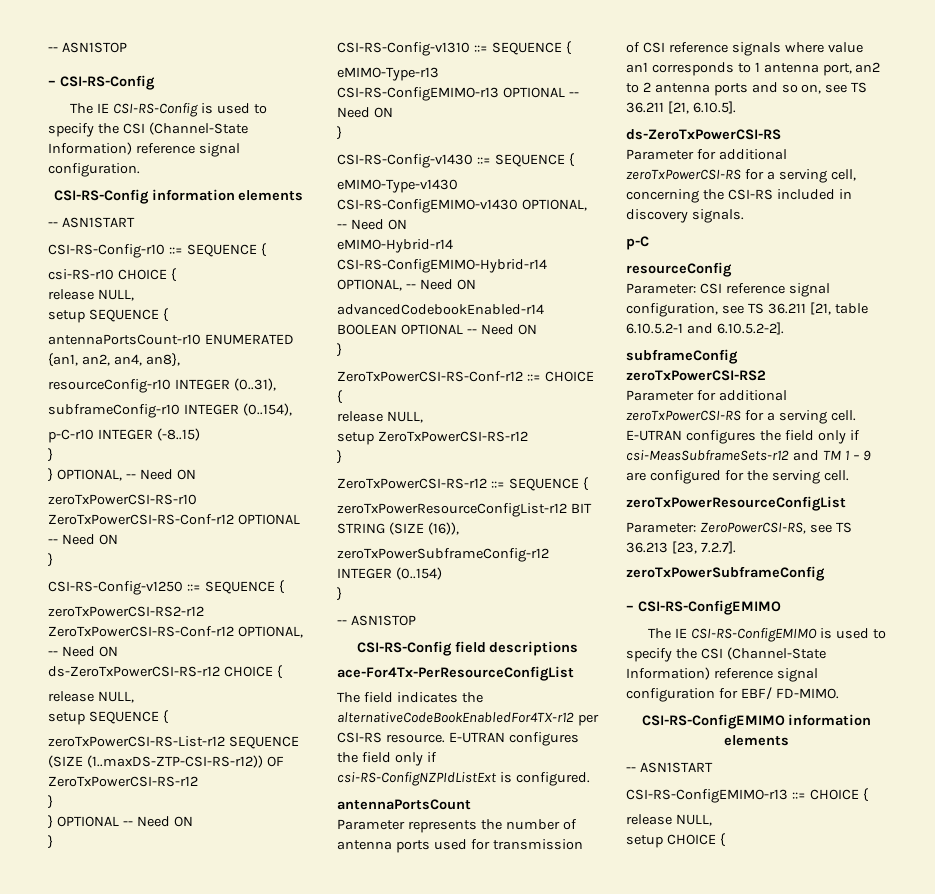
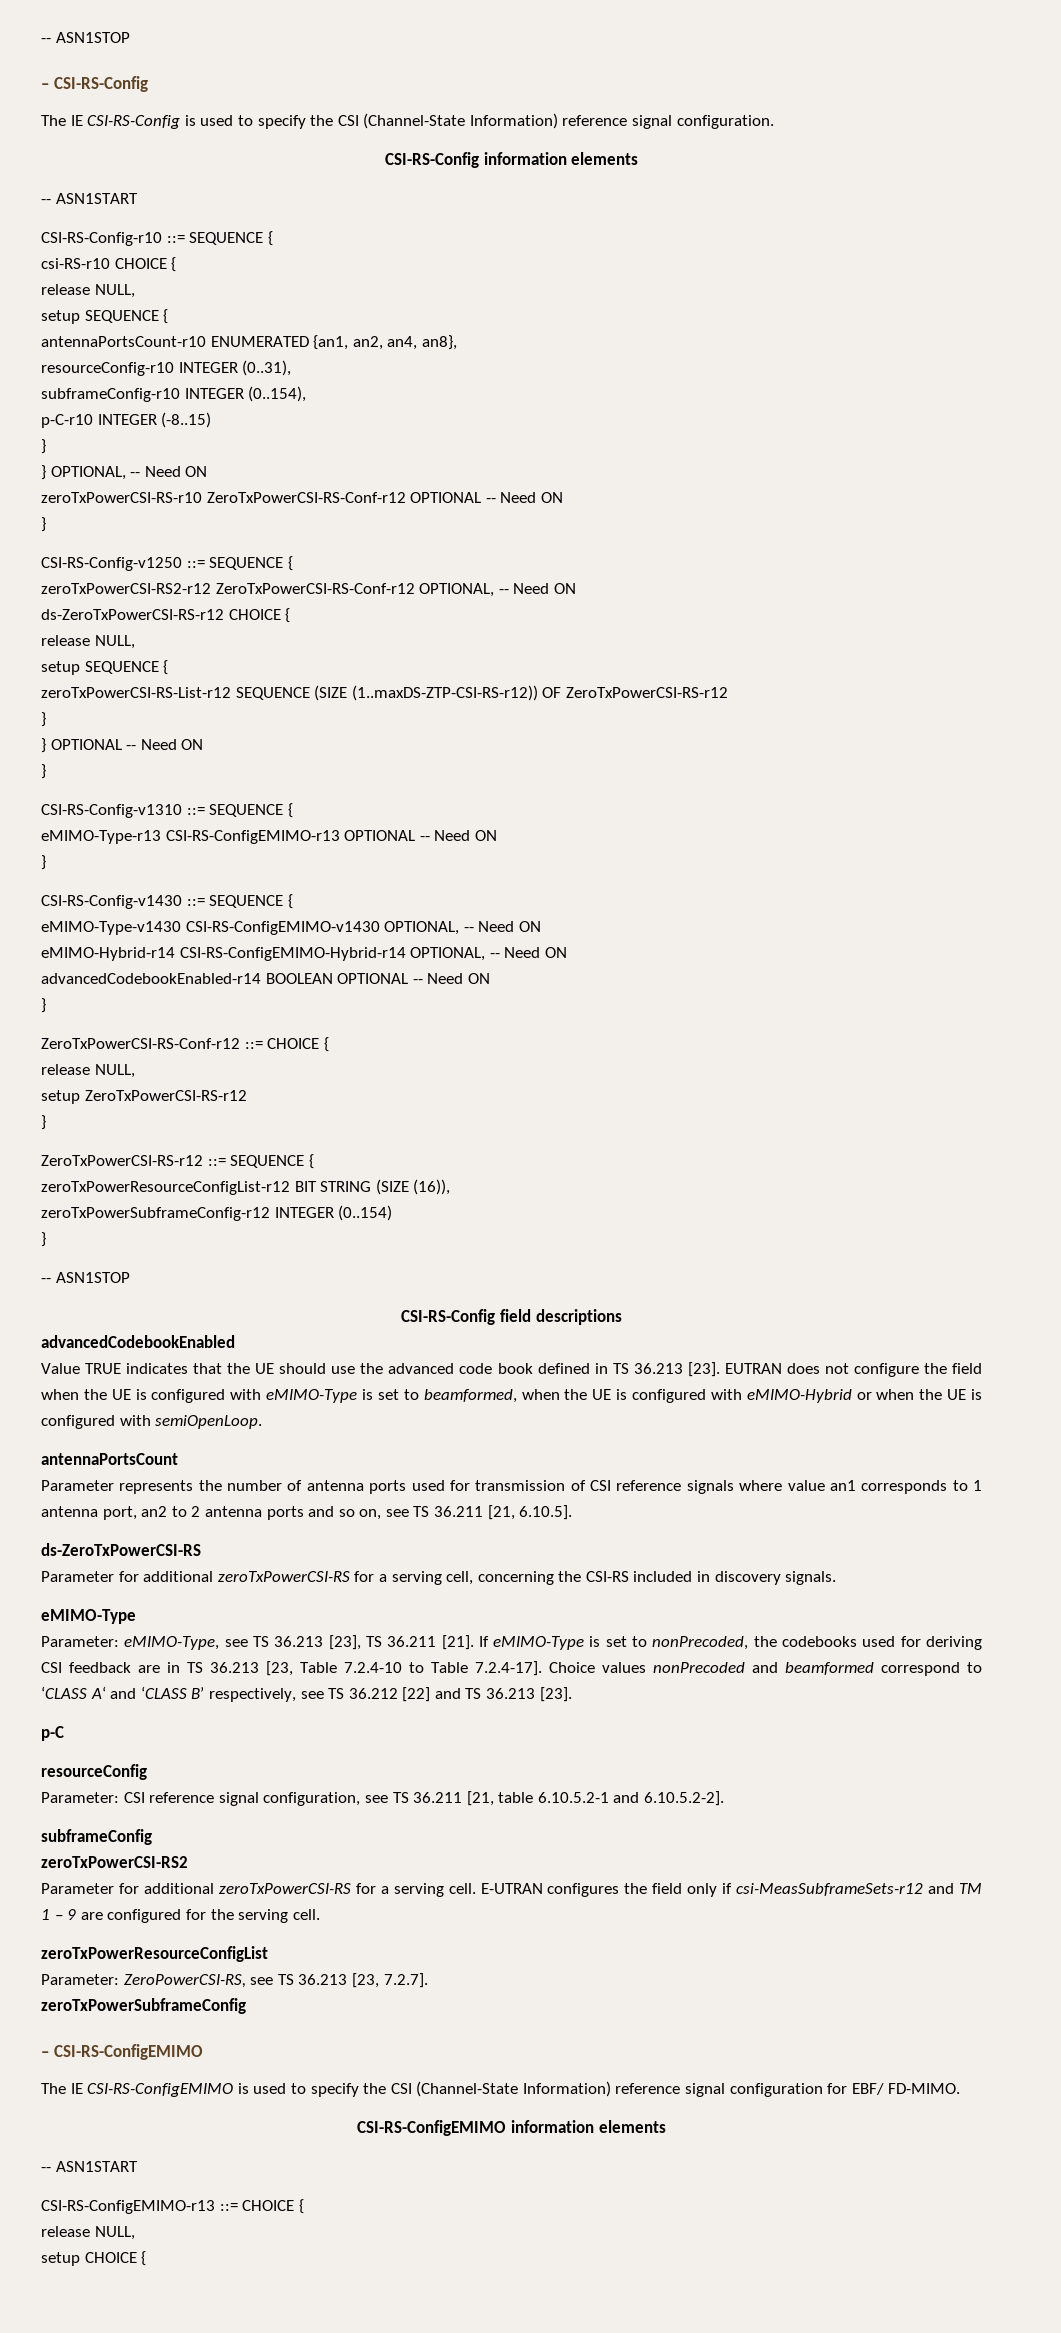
[337,666,574,681] [337,692,483,703] [337,712,599,726] [337,732,579,746] [337,752,437,766] [337,772,590,786] ace-For4Tx-PerResourceConfigList // The field indicates the alternativeCodeBookEnabledFor4TX-r12 per CSI-RS resource. E-UTRAN configures the field only if csi-RS-ConfigNZPIdListExt is configured. -> [41,1335,235,1348] [41,1362,982,1377] [41,1389,983,1403] [41,1415,263,1429] advancedCodebookEnabled // Value TRUE indicates that the UE should use the advanced code book defined in TS 36.213 [23]. EUTRAN does not configure the field when the UE is configured with eMIMO-Type is set to beamformed, when the UE is configured with eMIMO-Hybrid or when the UE is configured with semiOpenLoop.
(744, 216) none -> [41,1609,136,1624] [41,1635,982,1650] [41,1661,982,1676] [41,1686,572,1702] // eMIMO-Type // Parameter: eMIMO-Type, see TS 36.213 [23], TS 36.211 [21]. If eMIMO-Type is set to nonPrecoded, the codebooks used for deriving CSI feedback are in TS 36.213 [23, Table 7.2.4-10 to Table 7.2.4-17]. Choice values nonPrecoded and beamformed correspond to ‘CLASS A‘ and ‘CLASS B’ respectively, see TS 36.212 [22] and TS 36.213 [23].

